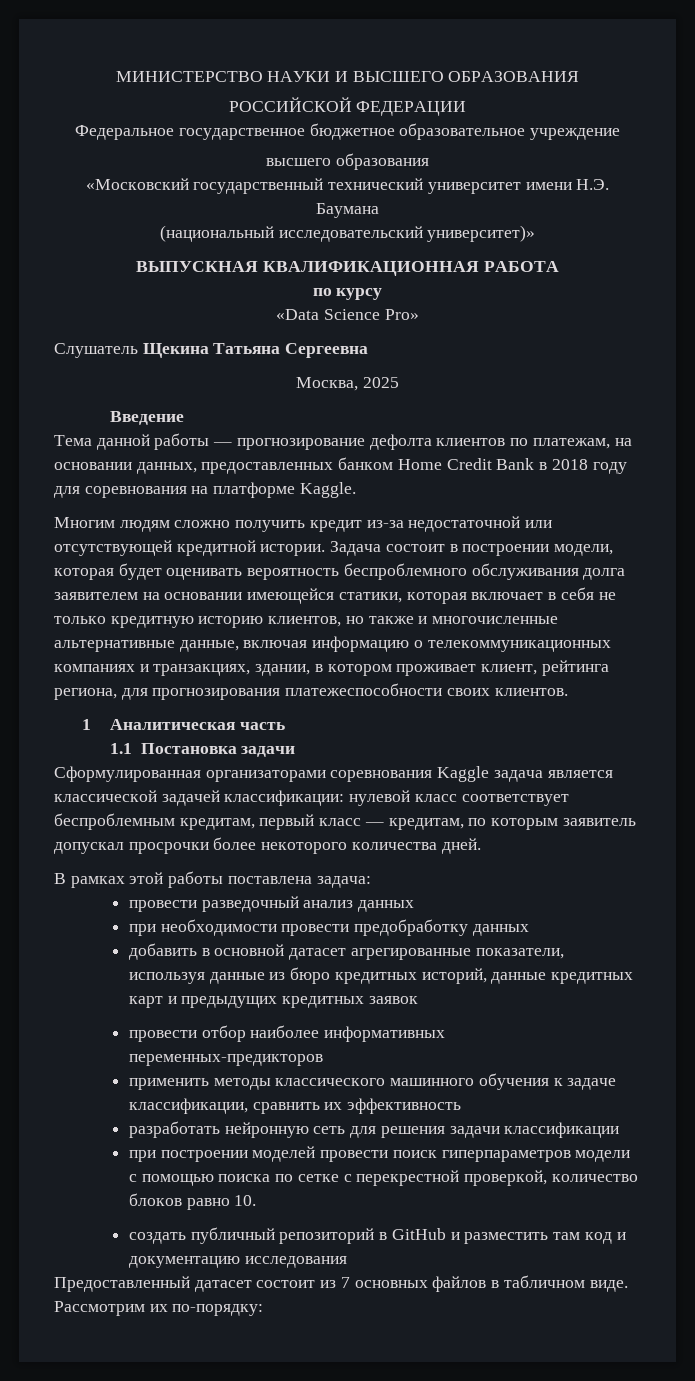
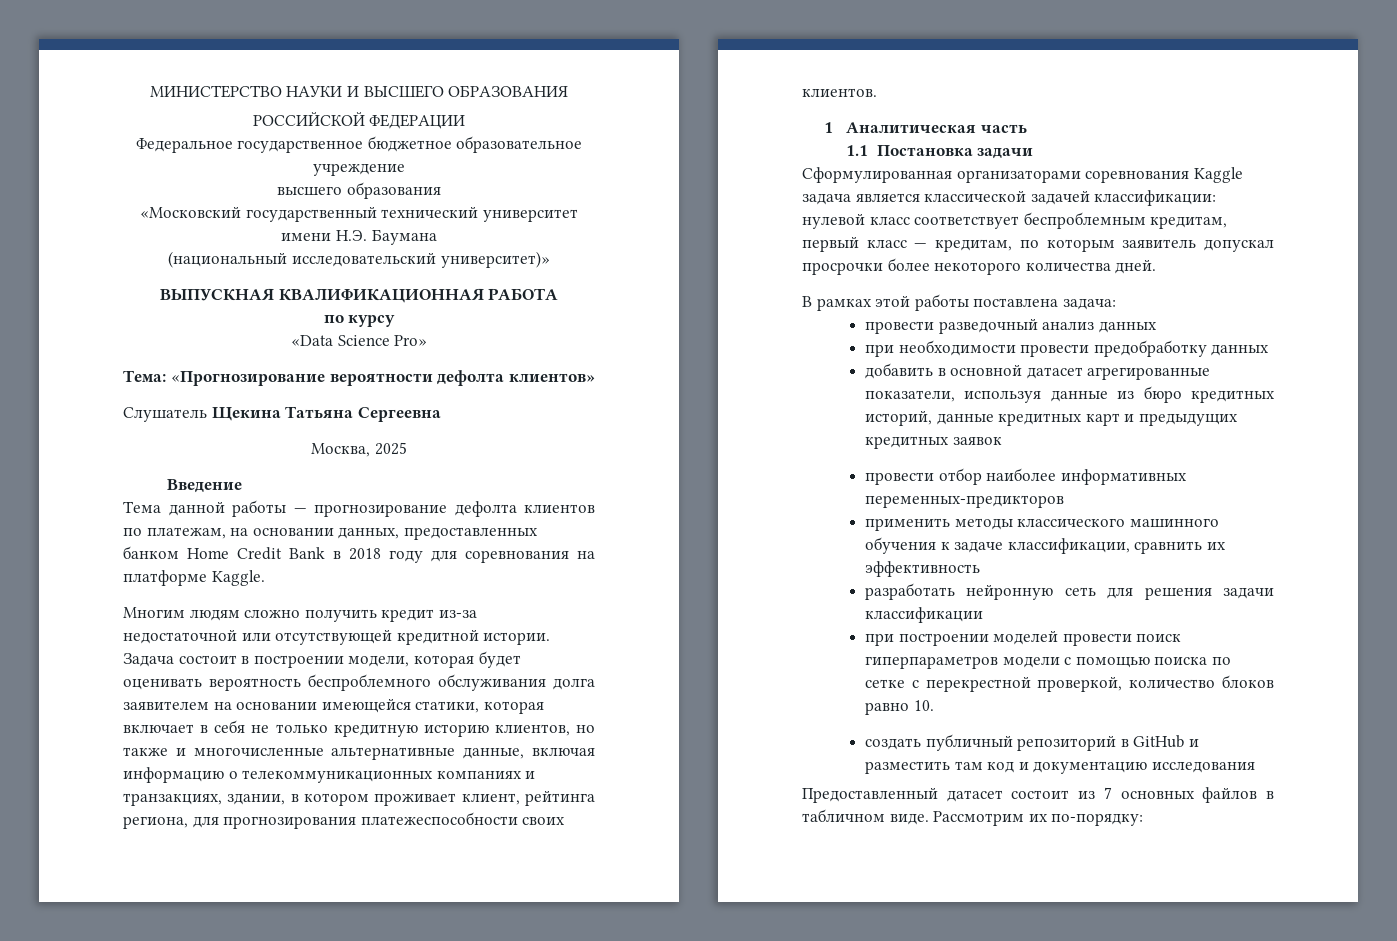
(419, 314) none -> [123,370,595,386] // Тема: «Прогнозирование вероятности дефолта клиентов»

